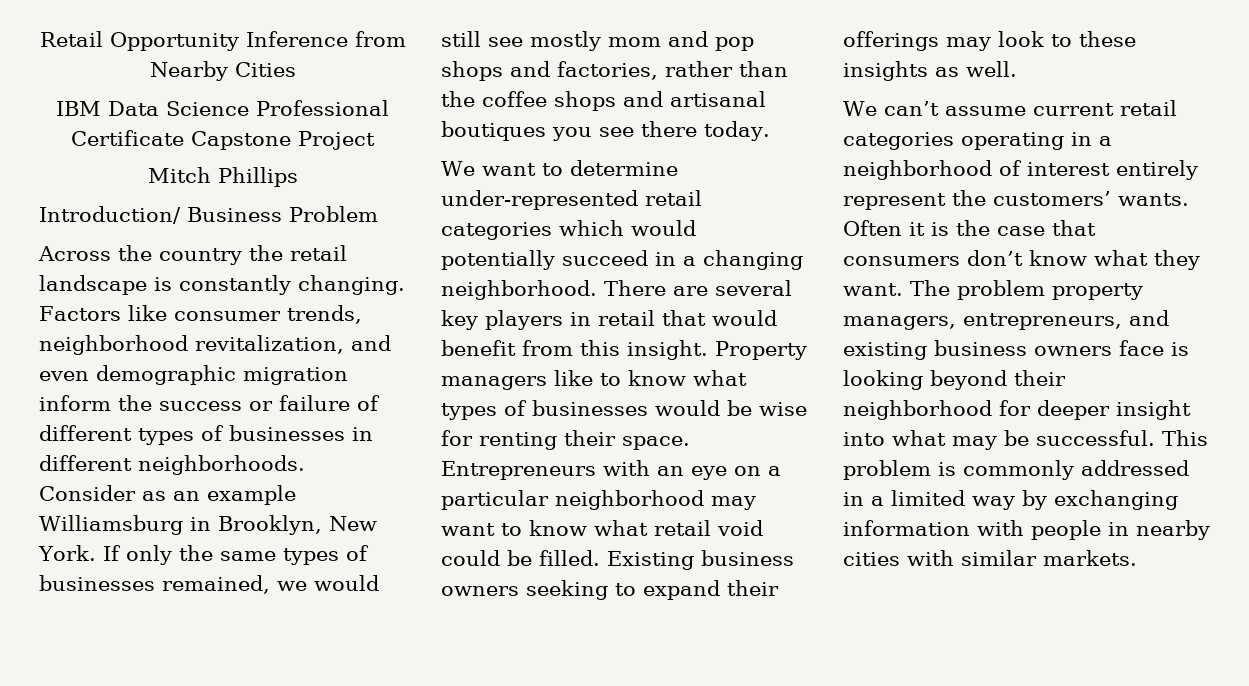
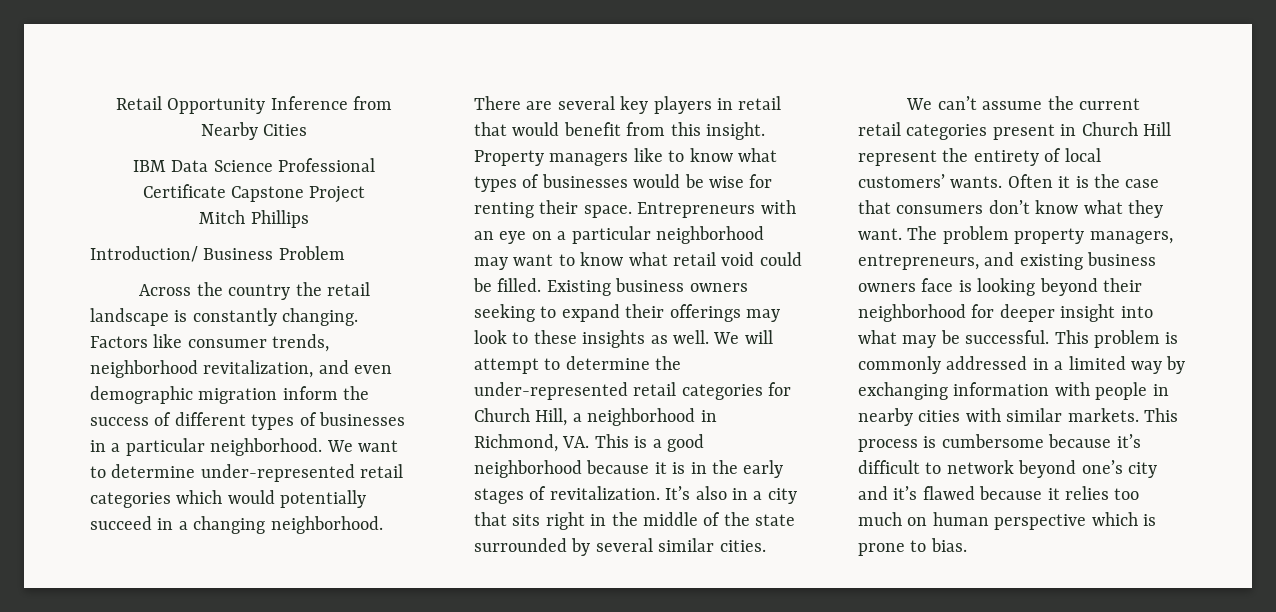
[249,395,350,411] or failure -> (149, 421) none
[39,455,305,475] [39,485,296,505] [39,515,377,535] [38,545,369,565] [39,575,379,594] [441,31,754,51] [441,61,788,81] [441,91,766,111] [441,121,770,141] different neighborhoods. Consider as an example Williamsburg in Brooklyn, New York. If only the same types of businesses remained, we would still see mostly mom and pop shops and factories, rather than the coffee shops and artisanal boutiques you see there today. // -> [111,438,323,456] a particular neighborhood.
(1017, 69) none -> [713,330,773,344] [474,356,682,374] [474,382,792,400] [474,408,717,426] [474,434,704,452] [474,460,784,478] [474,486,797,504] [474,512,796,530] [474,538,766,556] We will attempt to determine the under-represented retail categories for Church Hill, a neighborhood in Richmond, VA. This is a good neighborhood because it is in the early stages of revitalization. It’s also in a city that sits right in the middle of the state surrounded by several similar cities.
(1026, 111) none -> [1047,96,1074,110] the
[961,132,1112,150] [843,160,1198,180] [843,190,986,210] operating in a neighborhood of interest entirely represent the -> [992,122,1171,140] [858,148,1101,166] present in Church Hill represent the entirety of local
(1137, 558) none -> [1144,408,1178,422] [858,434,1141,452] [858,460,1157,478] [858,486,1140,500] [858,512,1156,530] [858,538,967,556] This process is cumbersome because it’s difficult to network beyond one’s city and it’s flawed because it relies too much on human perspective which is prone to bias.

